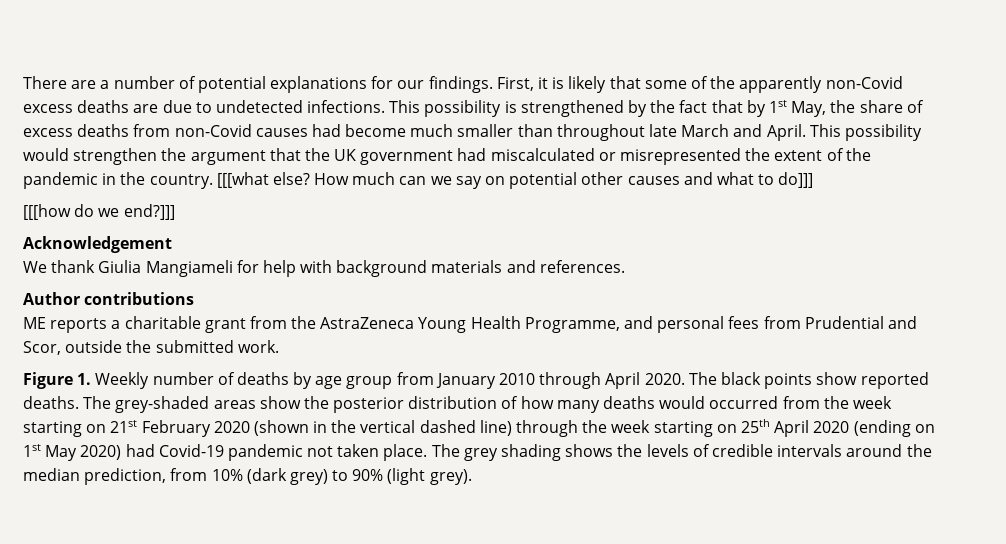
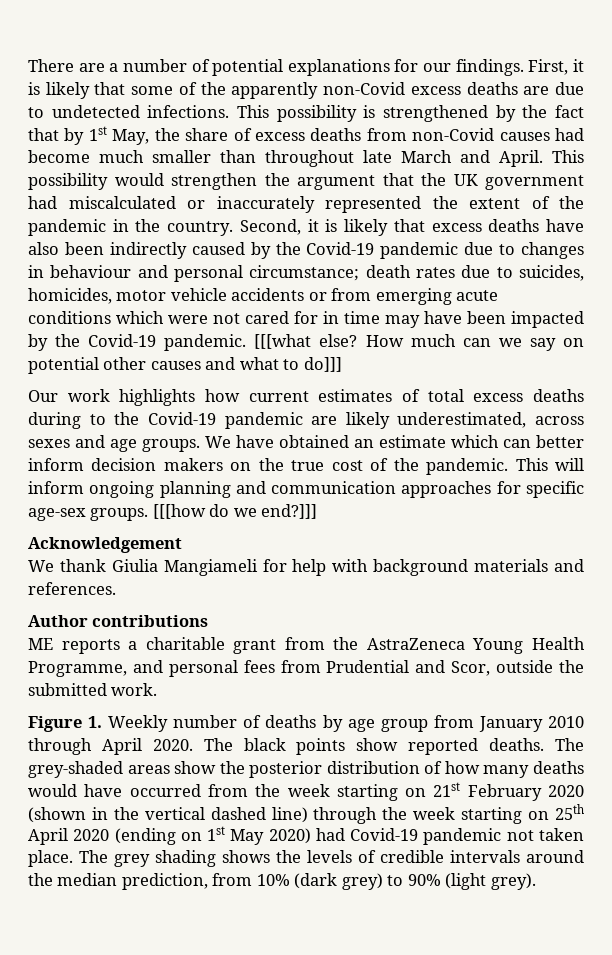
[620,148,742,165] misrepresented -> [216,196,421,213] inaccurately represented
(213, 181) none -> [239,219,585,236] [28,242,584,259] [28,265,584,282] [28,288,499,305] [28,311,584,328] [28,334,247,351] Second, it is likely that excess deaths have also been indirectly caused by the Covid-19 pandemic due to changes in behaviour and personal circumstance; death rates due to suicides, homicides, motor vehicle accidents or from emerging acute conditions which were not cared for in time may have been impacted by the Covid-19 pandemic.
(814, 180) none -> [28,389,584,406] [28,412,584,429] [28,435,584,452] [28,458,584,475] [28,481,584,498] [28,508,149,521] Our work highlights how current estimates of total excess deaths during to the Covid-19 pandemic are likely underestimated, across sexes and age groups. We have obtained an estimate which can better inform decision makers on the true cost of the pandemic. This will inform ongoing planning and communication approaches for specific age-sex groups.
(706, 402) none -> [84,784,123,797] have

